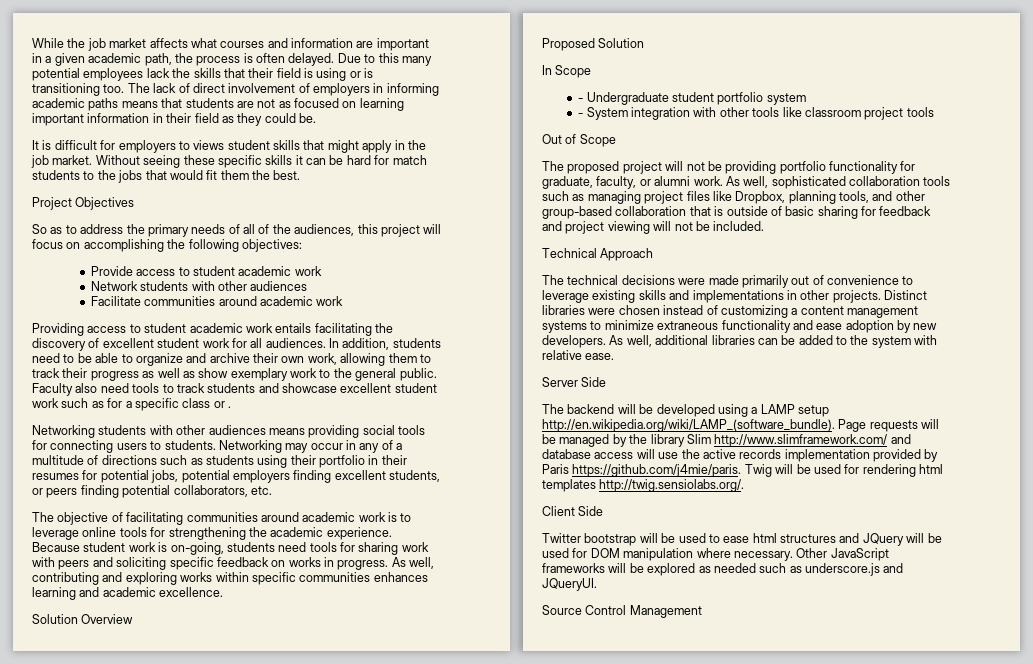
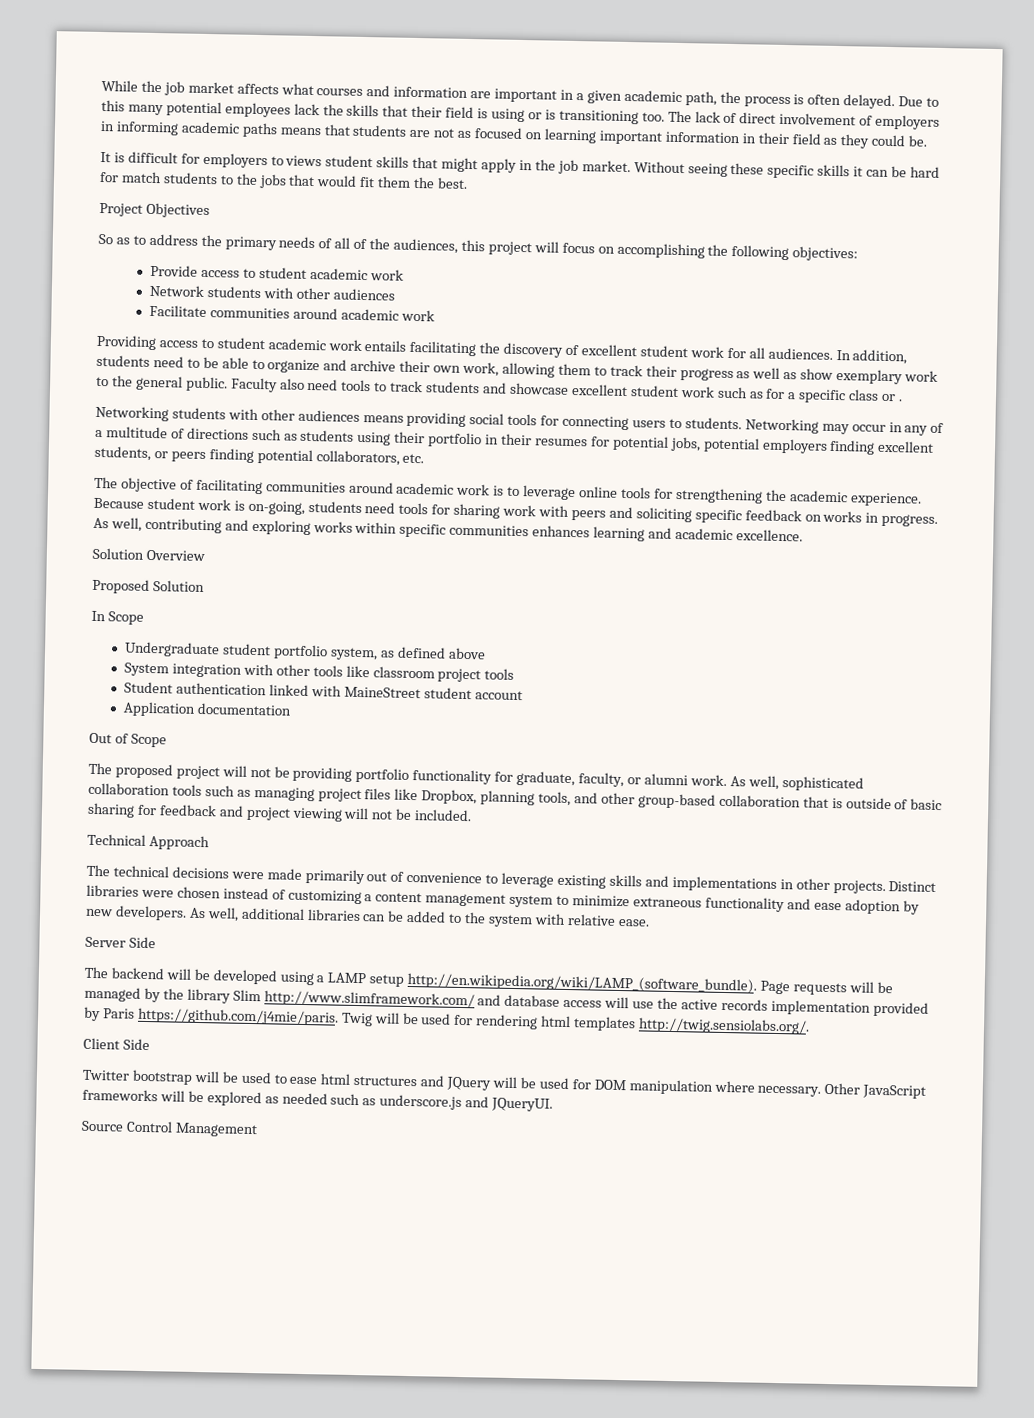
[578,98,584,102] - -> (144, 618) none
[766,93,806,105] [578,113,584,117] system // - -> [329,646,486,661] system, as defined above //
(934, 112) none -> [124,681,523,701] [123,701,292,717] // Student authentication linked with MaineStreet student account // Application documentation
[542,321,587,333] systems -> [509,894,554,908] system

